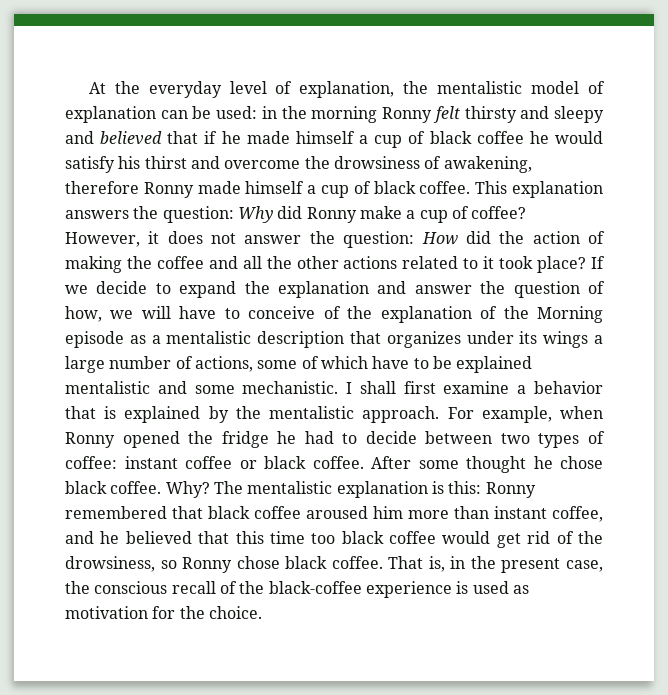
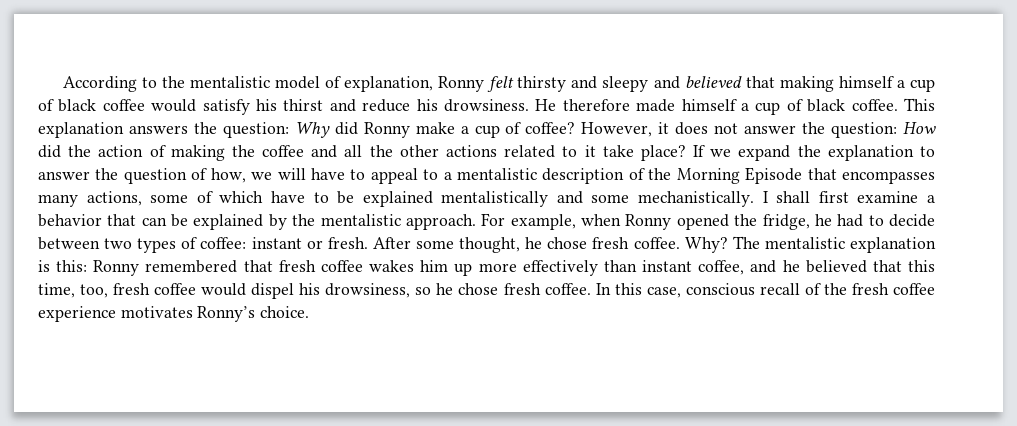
[88,81,605,98] [65,106,378,123] At the everyday level of explanation, the mentalistic model of explanation can be used: in the morning -> [62,76,434,92] According to the mentalistic model of explanation,
[204,131,290,144] if he made -> [779,76,834,92] making
[529,131,549,144] he -> (145, 105) none
[224,156,532,173] [65,181,194,198] overcome the drowsiness of awakening, therefore Ronny -> [362,99,630,112] reduce his drowsiness. He therefore
[499,256,534,269] took -> [602,145,634,157] take
[96,281,171,294] decide to -> (732, 153) none
[377,281,407,294] and -> [919,146,935,157] to
[248,306,603,323] [65,331,603,348] [65,356,193,373] conceive of the explanation of the Morning episode as a mentalistic description that organizes under its wings a large number of -> [370,167,936,184] [38,194,78,207] appeal to a mentalistic description of the Morning Episode that encompasses many
[65,381,150,394] mentalistic -> [441,191,549,207] mentalistically
[242,381,339,394] mechanistic. -> [638,191,755,207] mechanistically.
[104,406,117,419] is -> [141,214,189,227] can be
[221,431,269,448] fridge -> [762,214,810,230] fridge,
[185,456,364,469] coffee or black coffee. -> [306,237,368,249] or fresh.
[466,456,603,473] [65,481,107,494] thought he chose black -> [459,237,630,253] thought, he chose fresh
[208,506,449,519] black coffee aroused him more -> [278,260,598,276] fresh coffee wakes him up more effectively
[269,531,603,548] [65,556,604,573] [65,581,529,598] [65,606,205,619] time too black coffee would get rid of the drowsiness, so Ronny chose black coffee. That is, in the present case, the conscious recall of the black-coffee experience is used as motivation for the -> [38,283,935,299] [38,306,256,322] time, too, fresh coffee would dispel his drowsiness, so he chose fresh coffee. In this case, conscious recall of the fresh coffee experience motivates Ronny’s

